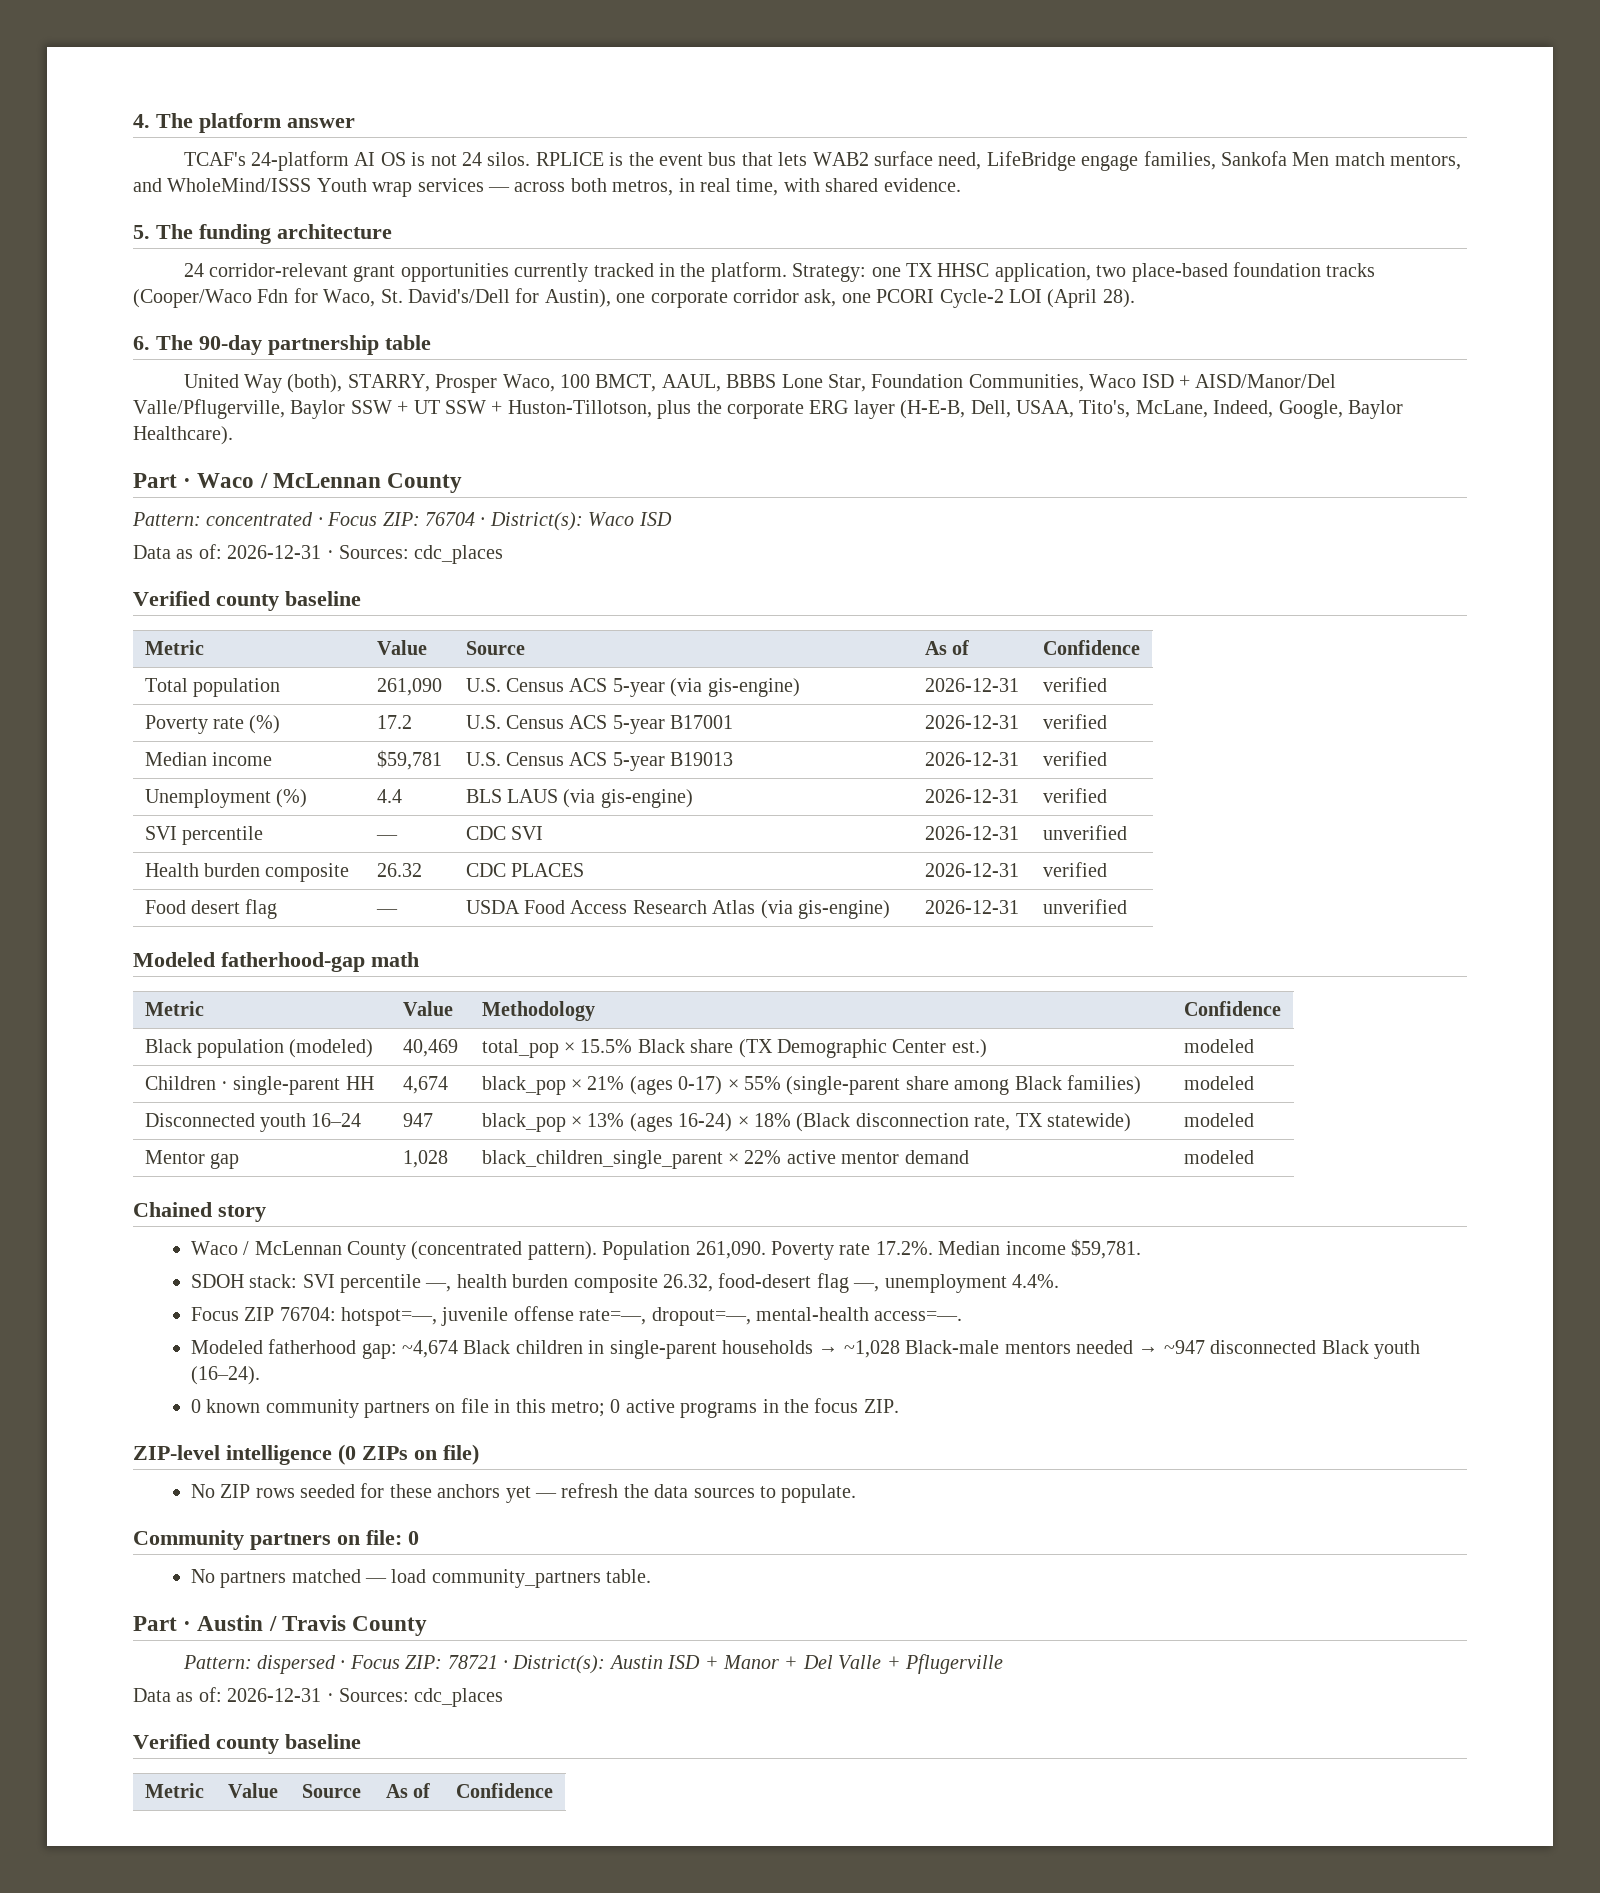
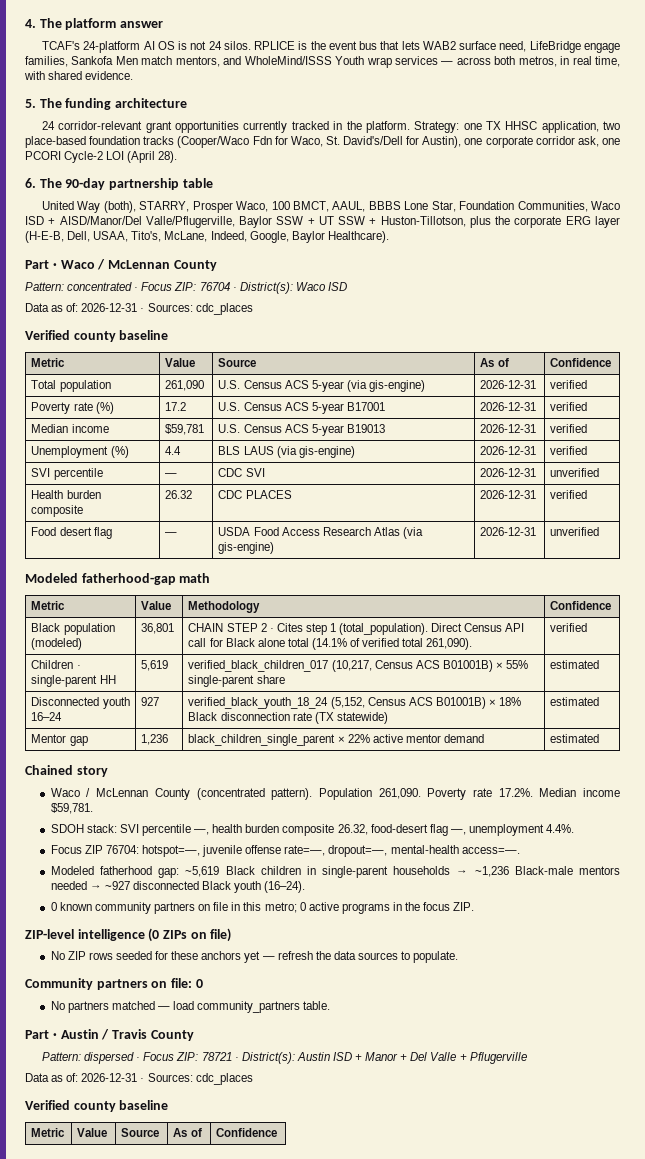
[402,1039,458,1057] [481,1039,987,1058] [1183,1039,1254,1053] [144,1076,374,1095] [402,1076,448,1094] [481,1076,723,1095] 40,469 | total_pop × 15.5% Black share (TX Demographic Center est.) | modeled // Children · single-parent HH | 4,674 | black_pop × 21% (ages 0-17) -> [141,623,175,634] [188,623,525,635] [188,638,473,650] [550,623,588,632] [31,660,81,669] [31,675,116,687] [141,660,169,671] [188,660,493,672] 36,801 | CHAIN STEP 2 · Cites step 1 (total_population). Direct Census API call for Black alone total (14.1% of verified total 261,090). | verified // Children · single-parent HH | 5,619 | verified_black_children_017 (10,217, Census ACS B01001B)
[786,1075,1142,1095] [1183,1076,1254,1090] (single-parent share among Black families) | modeled -> [188,675,285,687] [550,660,600,669] single-parent share | estimated
[402,1113,433,1127] [481,1113,1043,1132] 947 | black_pop × 13% (ages 16-24) × 18% (Black disconnection rate, TX -> [141,697,160,706] [188,697,522,709] [188,712,334,724] 927 | verified_black_youth_18_24 (5,152, Census ACS B01001B) × 18% Black disconnection rate (TX
[1183,1113,1254,1127] modeled -> [550,697,600,706] estimated
[402,1150,448,1168] 1,028 -> [141,734,169,745] 1,236
[1183,1150,1254,1164] modeled -> [550,734,600,743] estimated
[401,1340,458,1358] ~4,674 -> [185,866,220,877] ~5,619
[843,1340,900,1358] ~1,028 -> [474,866,509,877] ~1,236
[1163,1340,1205,1354] ~947 -> [104,881,130,890] ~927

